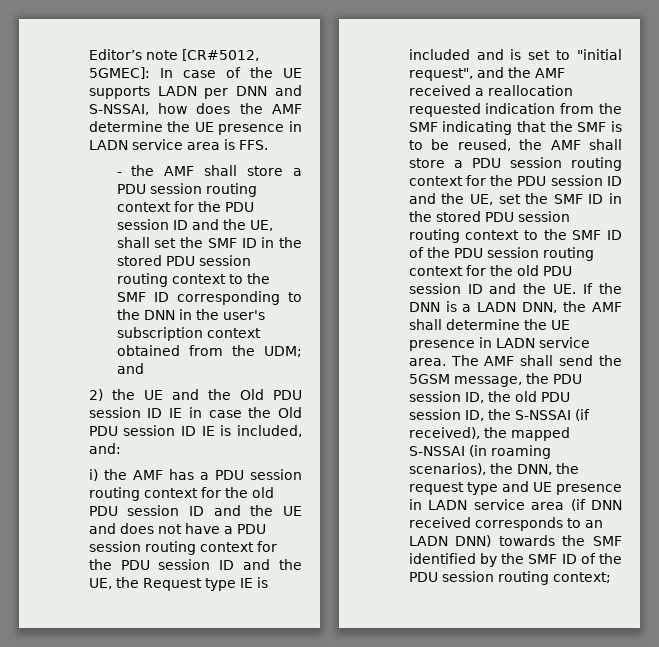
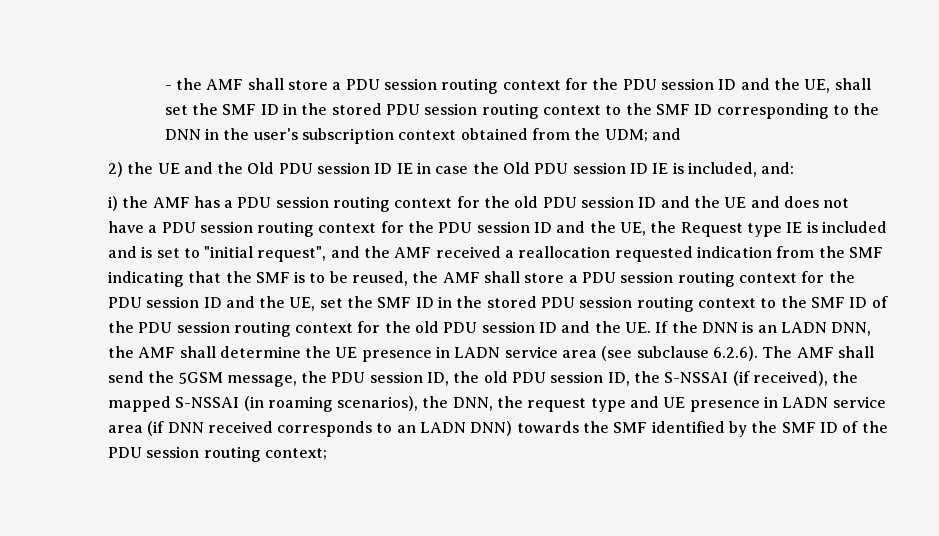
[88,49,259,61] [88,67,302,79] [88,85,302,99] [88,103,302,115] [88,121,302,135] [88,139,268,150] Editor’s note [CR#5012, 5GMEC]: In case of the UE supports LADN per DNN and S-NSSAI, how does the AMF determine the UE presence in LADN service area is FFS. // -> (164, 87) none
[462,304,472,312] a -> [757,325,777,333] an
[408,358,446,366] area. -> [562,346,759,361] area (see subclause 6.2.6).

